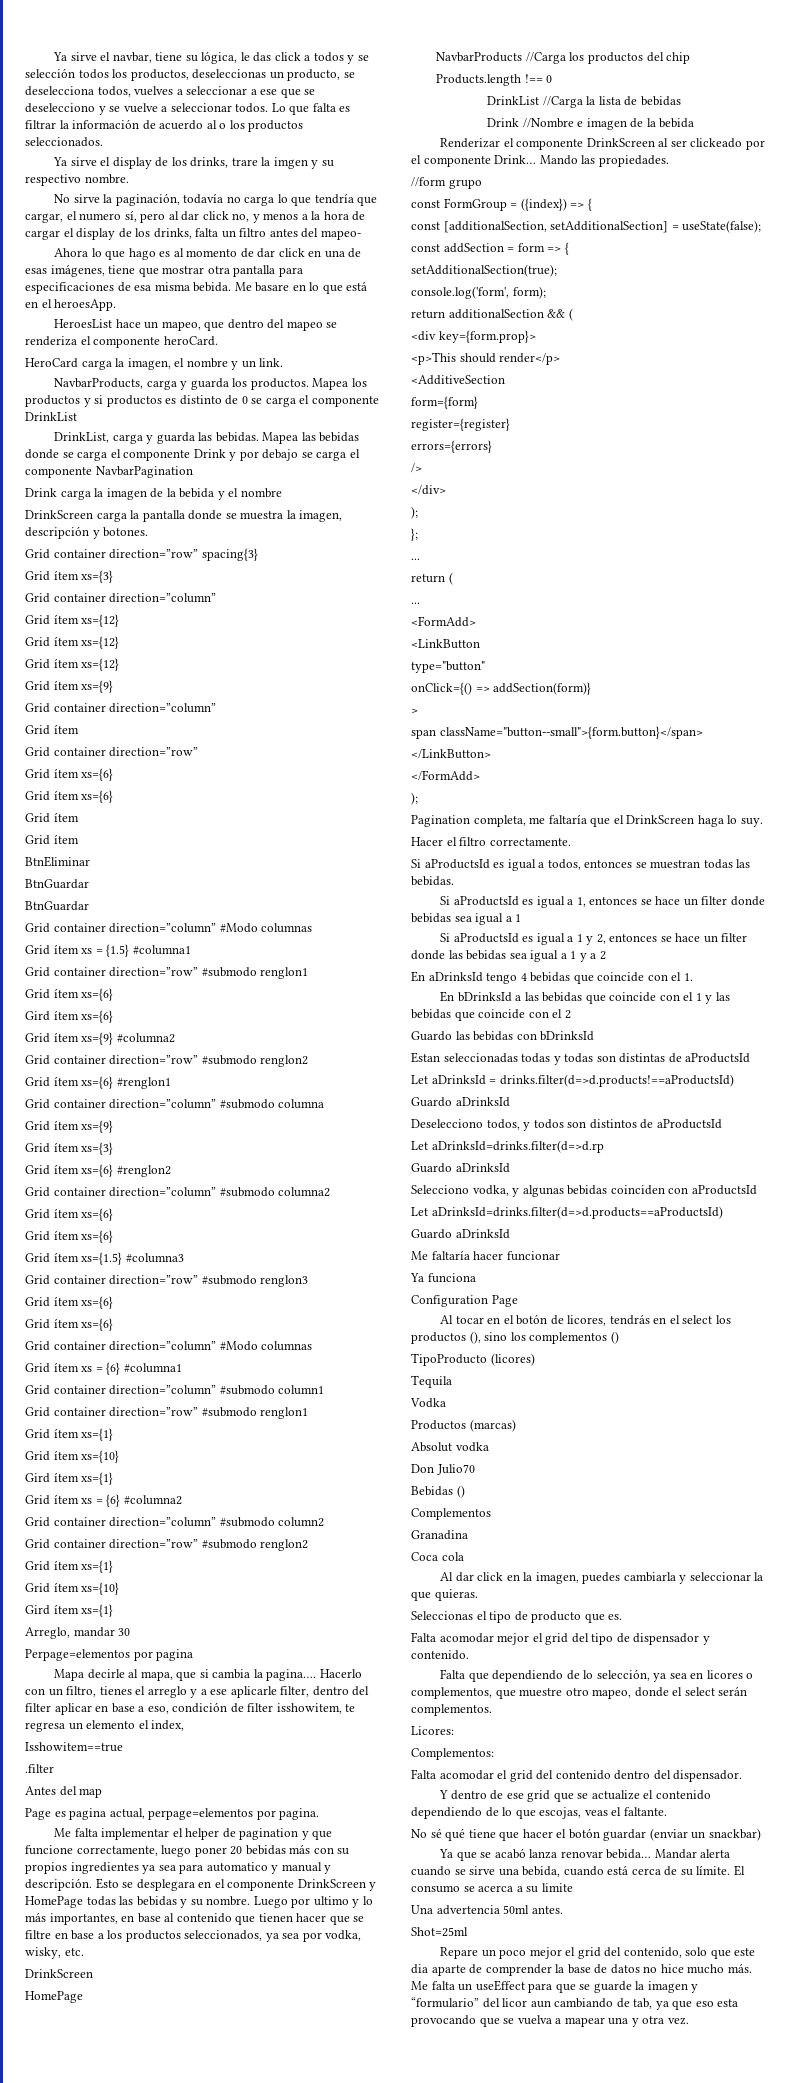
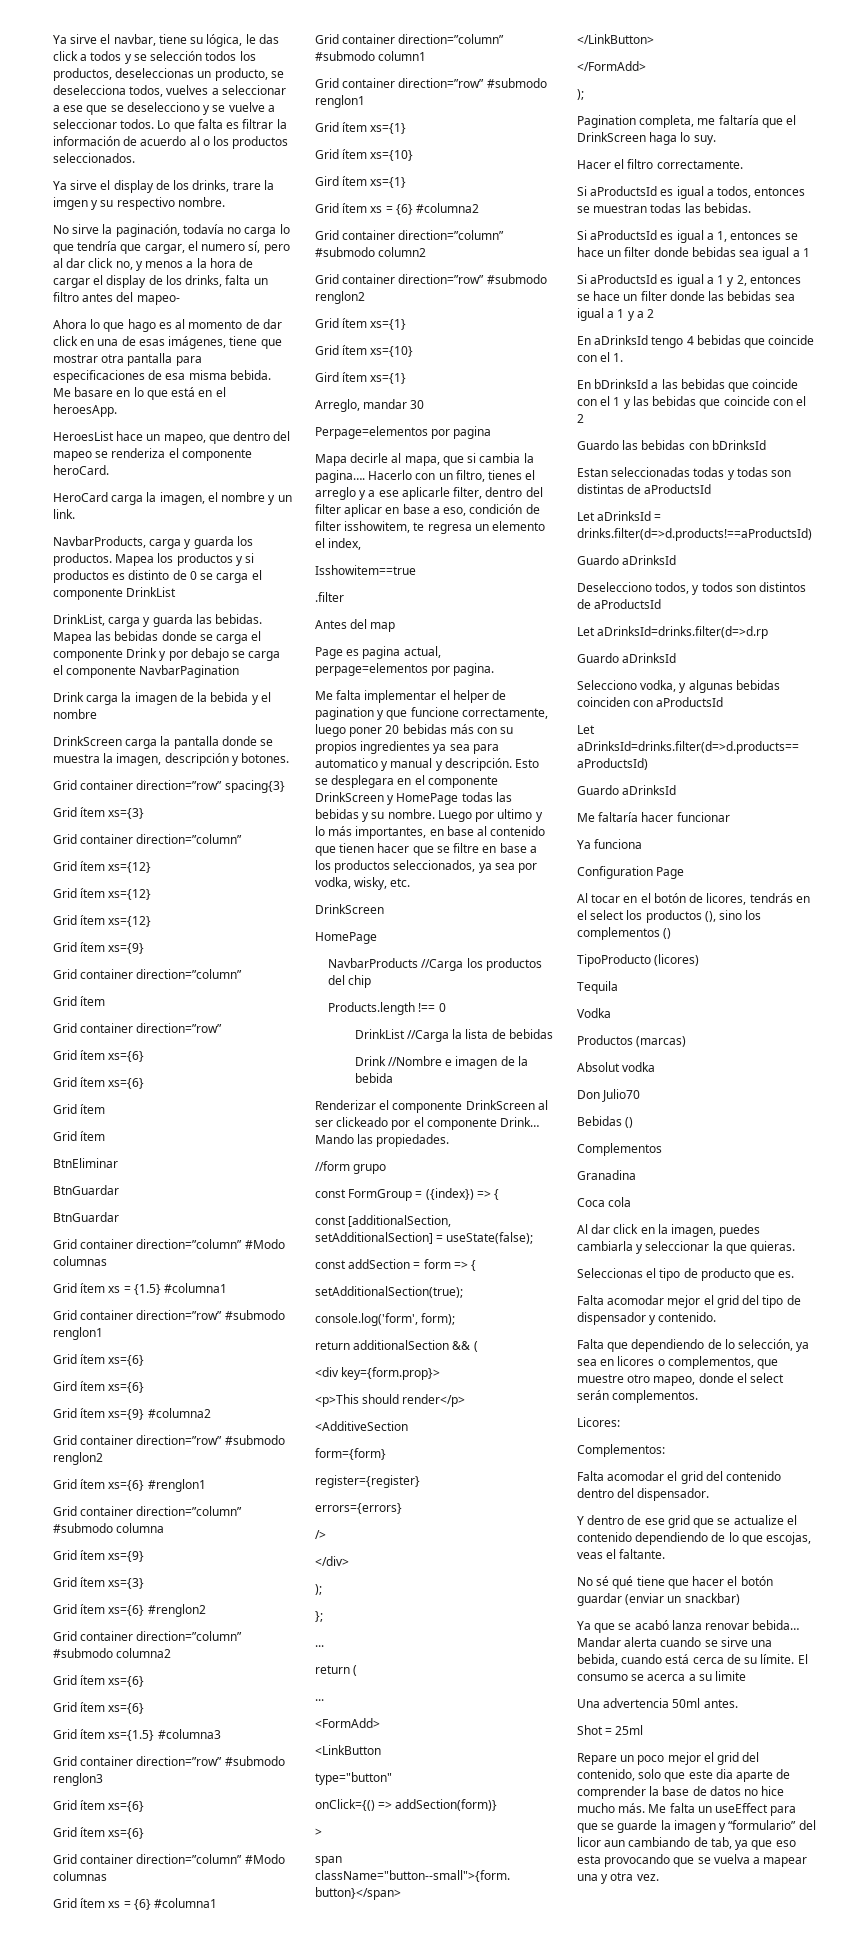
[411,1927,468,1937] Shot=25ml -> [577,1725,644,1735] Shot = 25ml

